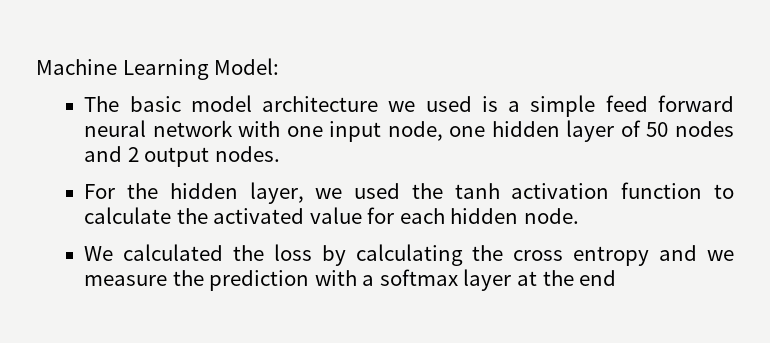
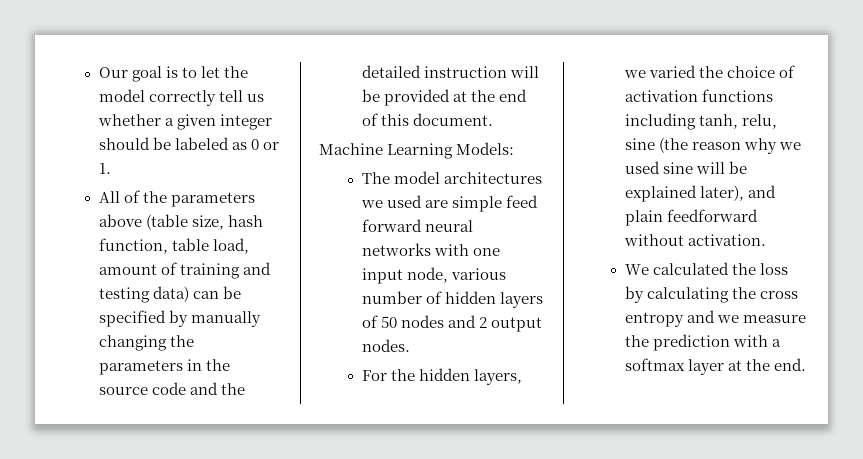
(36, 67) none -> [98,66,249,82] [98,89,265,106] [97,114,273,130] [98,137,280,150] [98,163,111,174] [98,190,256,207] [98,214,264,230] [98,238,250,254] [98,262,272,279] [98,286,242,303] [98,310,262,327] [98,335,195,351] [98,359,231,375] [98,382,246,395] [361,65,540,78] [361,89,528,106] [361,113,494,126] Our goal is to let the model correctly tell us whether a given integer should be labeled as 0 or 1. // All of the parameters above (table size, hash function, table load, amount of training and testing data) can be specified by manually changing the parameters in the source code and the detailed instruction will be provided at the end of this document. //
[214,58,280,75] Model: -> [456,142,515,155] Models:
[129,95,521,112] basic model architecture we used is a -> [394,171,543,184] [360,195,449,208] model architectures we used are
[152,120,233,137] network -> [361,243,431,256] networks
[449,120,615,142] one hidden layer -> [451,268,507,280] [361,291,544,308] various number of hidden layers
[249,182,734,204] [84,207,579,224] layer, we used the tanh activation function to calculate the activated value for each hidden node. -> [474,369,523,385] [623,65,796,78] [624,89,774,102] [624,113,778,130] [624,137,802,154] [624,161,748,174] [624,185,777,202] [624,209,759,226] [623,234,767,246] layers, we varied the choice of activation functions including tanh, relu, sine (the reason why we used sine will be explained later), and plain feedforward without activation.
[579,270,617,286] end -> [774,358,807,371] end.

